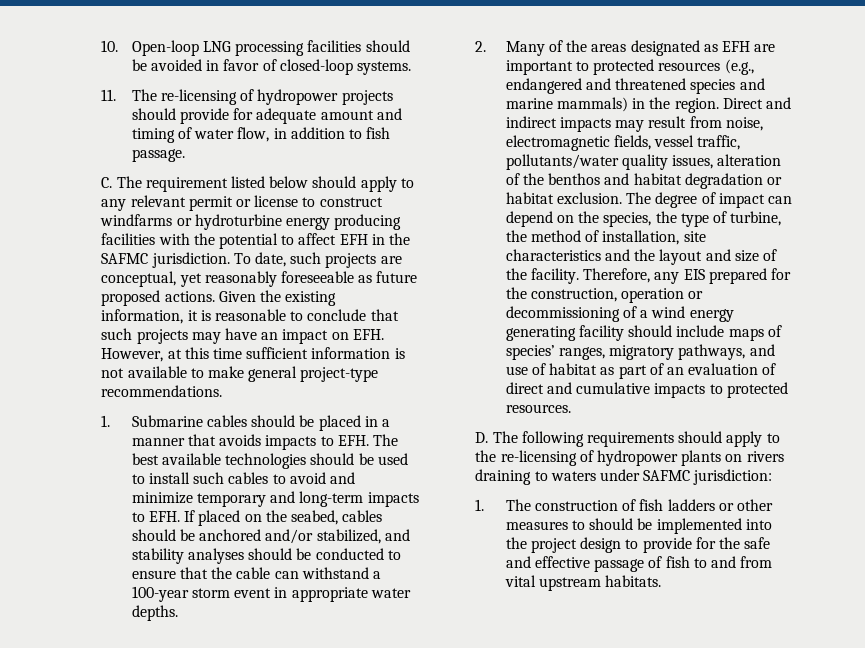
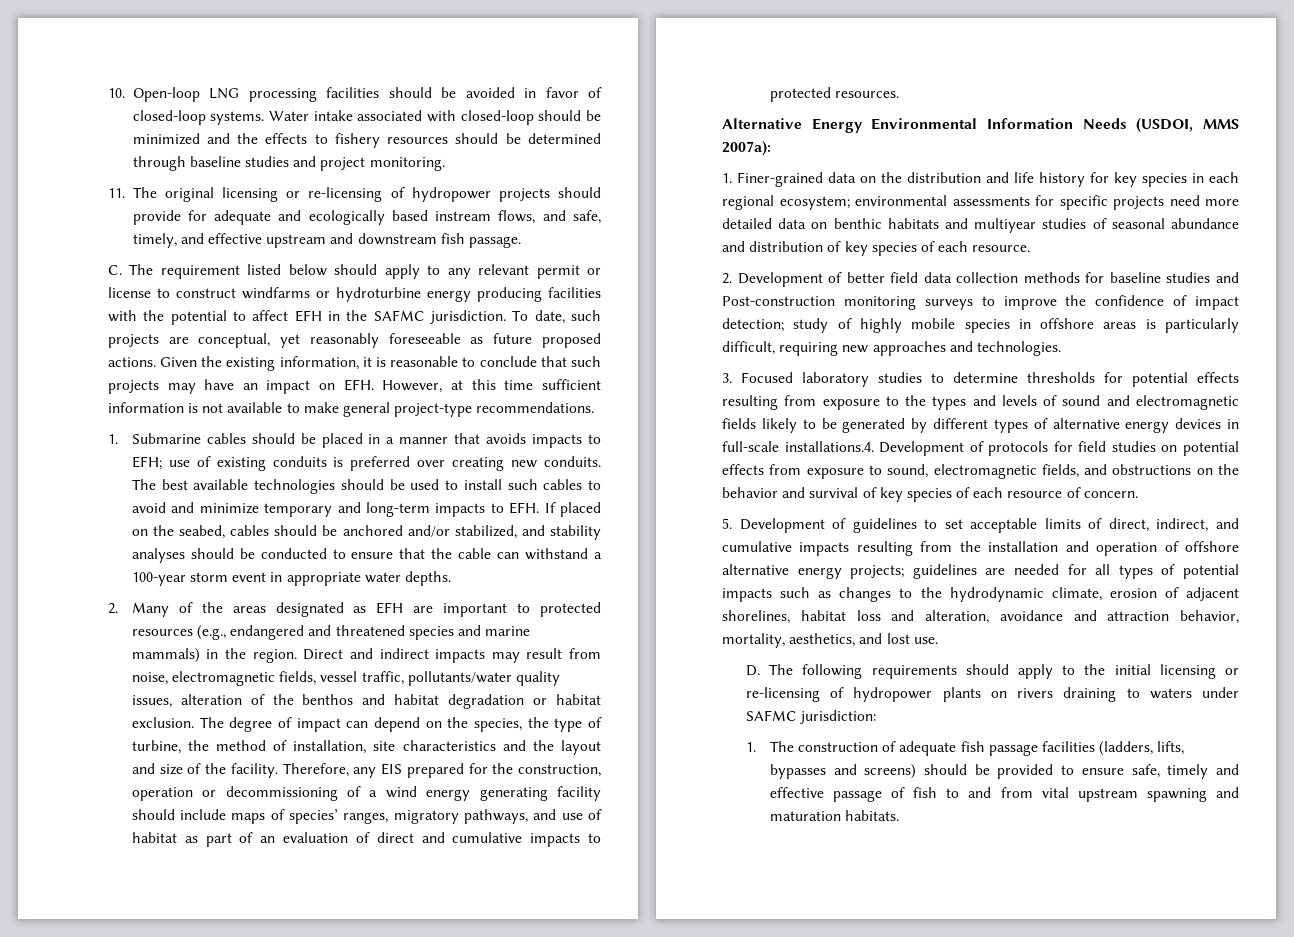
(411, 68) none -> [268,110,601,125] [132,133,601,148] [132,156,445,171] Water intake associated with closed-loop should be minimized and the effects to fishery resources should be determined through baseline studies and project monitoring.
(157, 95) none -> [164,187,301,202] original licensing or
[320,108,402,120] [131,127,362,143] amount and timing of water flow, in addition to -> [278,210,601,225] [132,233,437,248] and ecologically based instream flows, and safe, timely, and effective upstream and downstream
[337,435,369,446] EFH. -> [131,456,601,471] EFH; use of existing conduits is preferred over creating new conduits.
(571, 408) none -> [722,118,1239,133] [722,141,771,156] [722,172,1239,187] [722,195,1239,210] [722,218,1239,233] [722,241,1031,256] [722,272,1239,287] [722,295,1239,310] [722,318,1239,333] [722,341,1061,356] [722,372,1239,387] [722,395,1239,410] [722,418,1239,433] [722,441,1239,456] [722,464,1239,479] [722,487,1138,502] [722,518,1239,533] [722,541,1239,556] [722,564,1239,579] [722,587,1239,602] [722,610,1239,624] [722,633,938,648] // Alternative Energy Environmental Information Needs (USDOI, MMS 2007a): // 1. Finer-grained data on the distribution and life history for key species in each regional ecosystem; environmental assessments for specific projects need more detailed data on benthic habitats and multiyear studies of seasonal abundance and distribution of key species of each resource. // 2. Development of better field data collection methods for baseline studies and Post-construction monitoring surveys to improve the confidence of impact detection; study of highly mobile species in offshore areas is particularly difficult, requiring new approaches and technologies. // 3. Focused laboratory studies to determine thresholds for potential effects resulting from exposure to the types and levels of sound and electromagnetic fields likely to be generated by different types of alternative energy devices in full-scale installations.4. Development of protocols for field studies on potential effects from exposure to sound, electromagnetic fields, and obstructions on the behavior and survival of key species of each resource of concern. // 5. Development of guidelines to set acceptable limits of direct, indirect, and cumulative impacts resulting from the installation and operation of offshore alternative energy projects; guidelines are needed for all types of potential impacts such as changes to the hydrodynamic climate, erosion of adjacent shorelines, habitat loss and alteration, avoidance and attraction behavior, mortality, aesthetics, and lost use.
(497, 456) none -> [1114,664,1239,679] initial licensing or
[639,499,773,511] [505,518,772,534] [505,537,771,553] fish ladders or other measures to should be implemented into the project design to provide for the safe -> [899,741,1185,756] [769,764,1209,779] adequate fish passage facilities (ladders, lifts, bypasses and screens) should be provided to ensure safe, timely
(602, 584) none -> [1146,787,1239,802] [769,811,841,821] spawning and maturation

